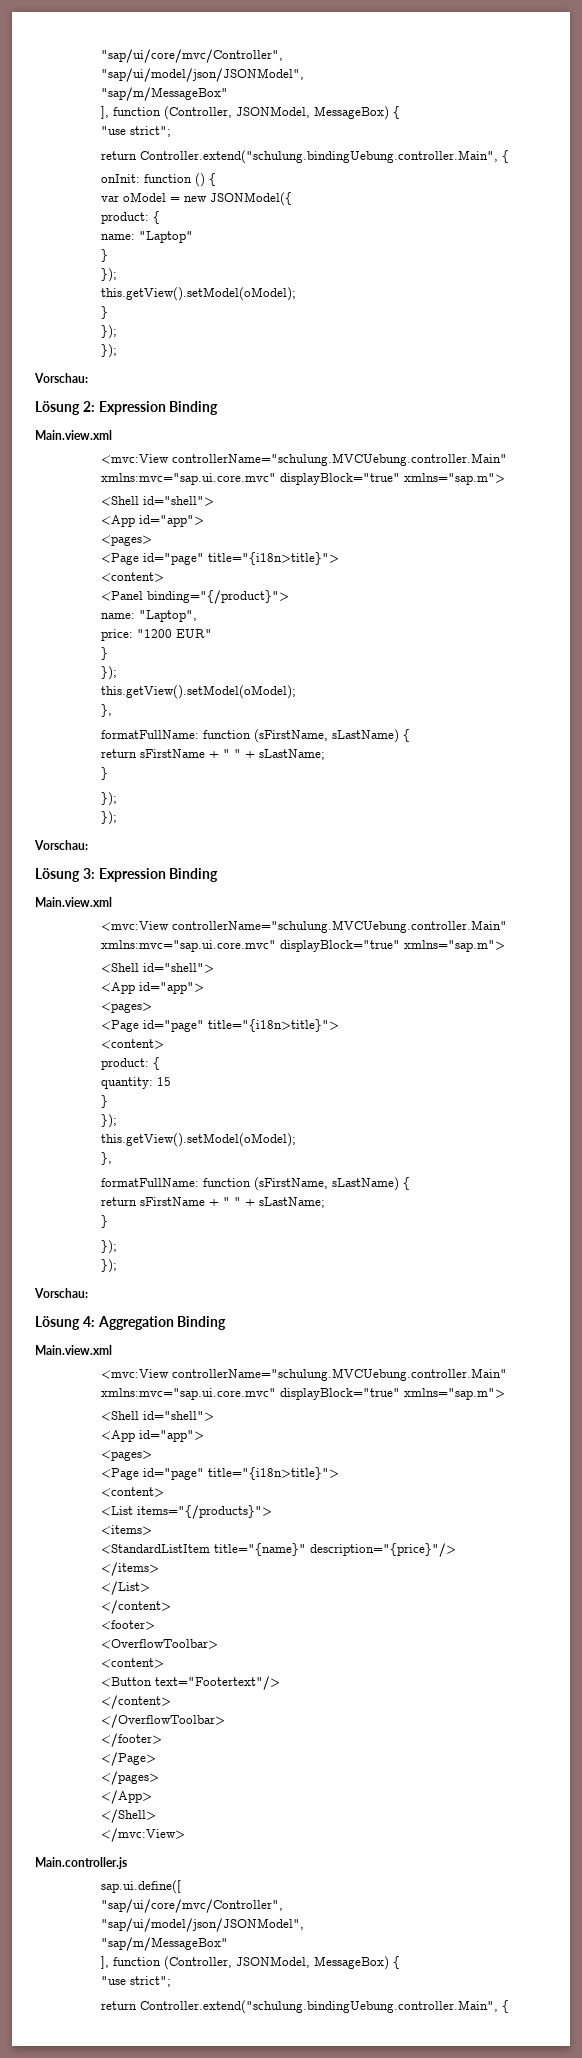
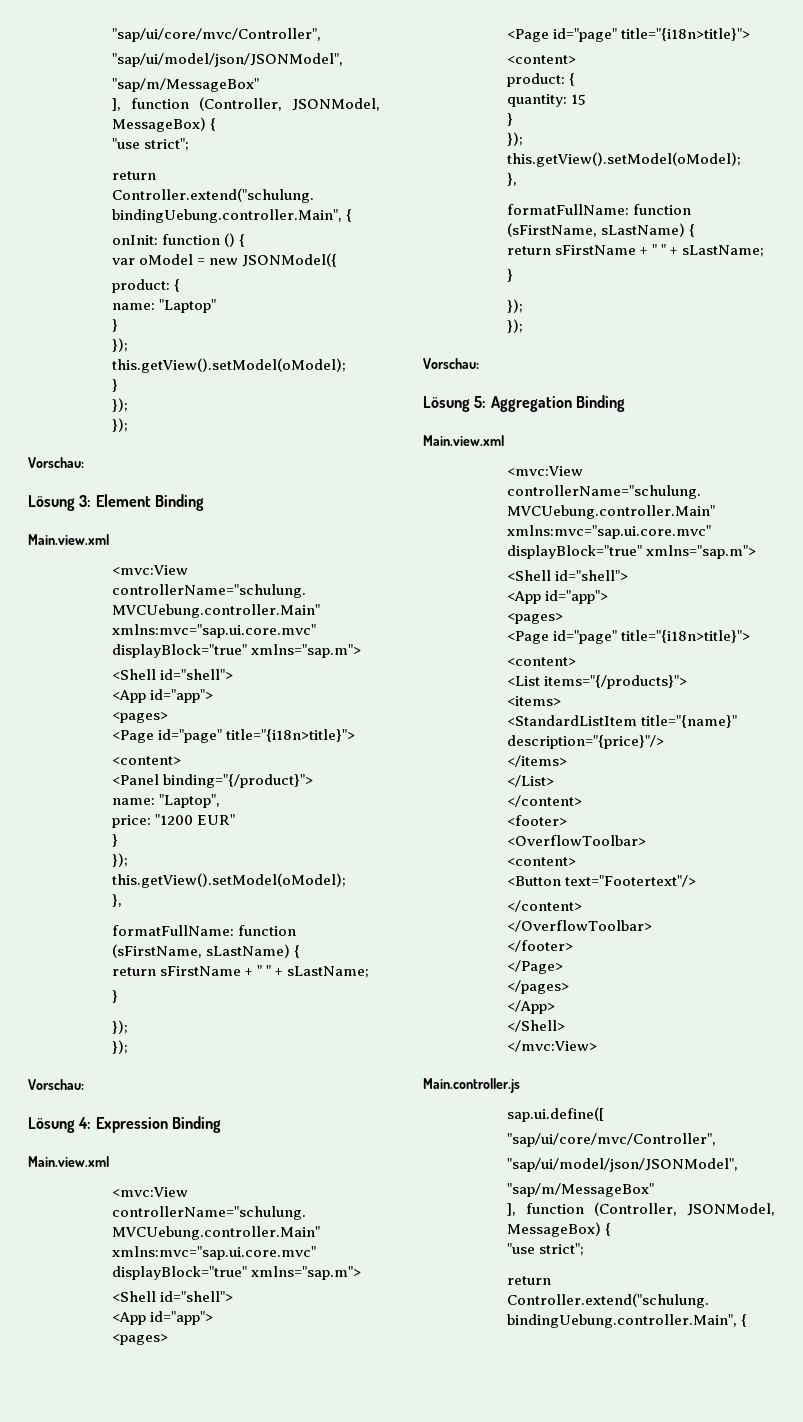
[82,401,166,415] 2: Expression -> [79,494,151,507] 3: Element
[82,868,95,879] 3: -> [78,1117,92,1129] 4:
[82,1316,95,1327] 4: -> [474,396,487,408] 5:

